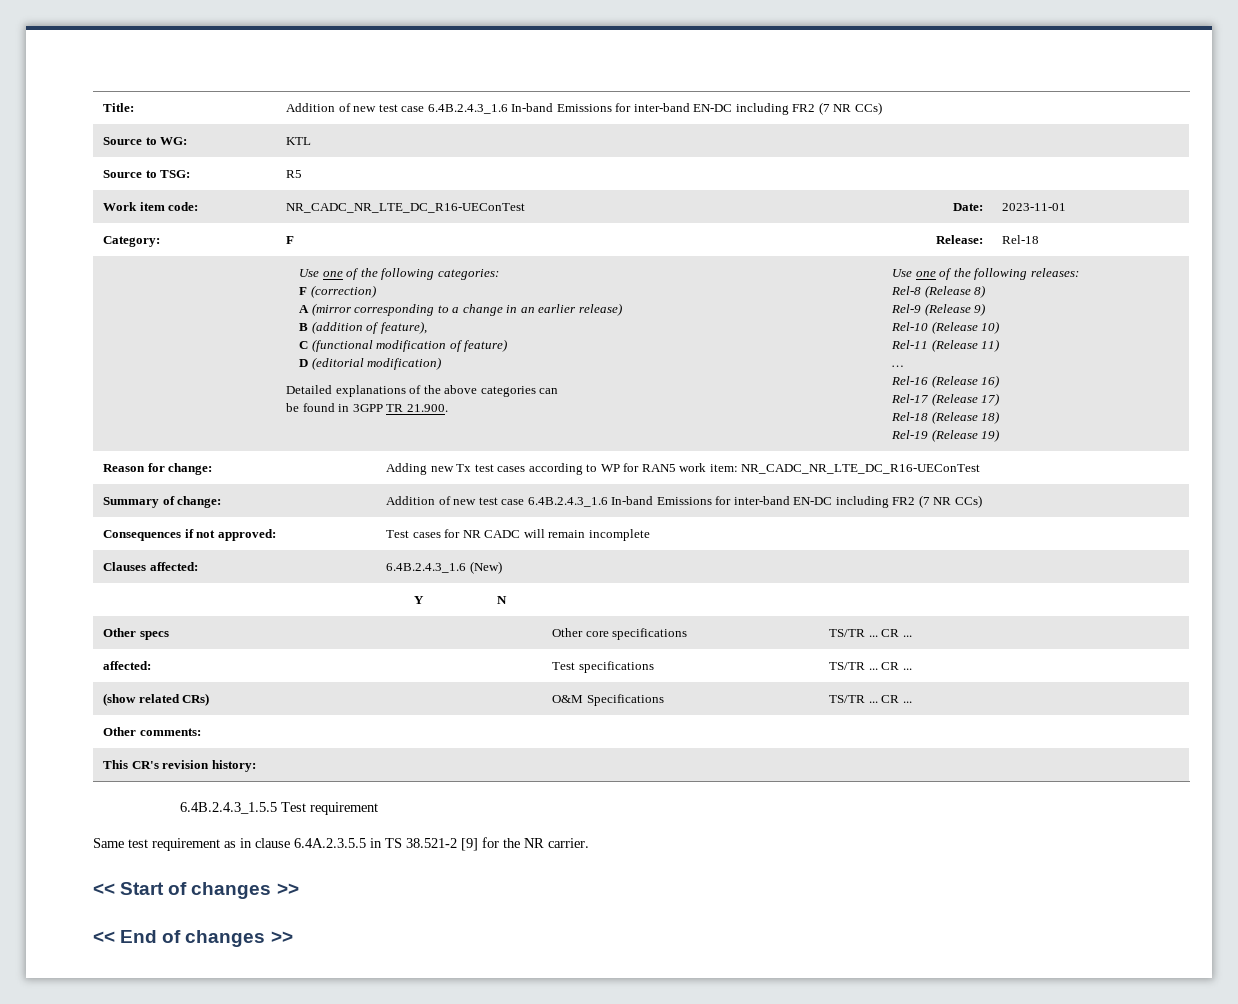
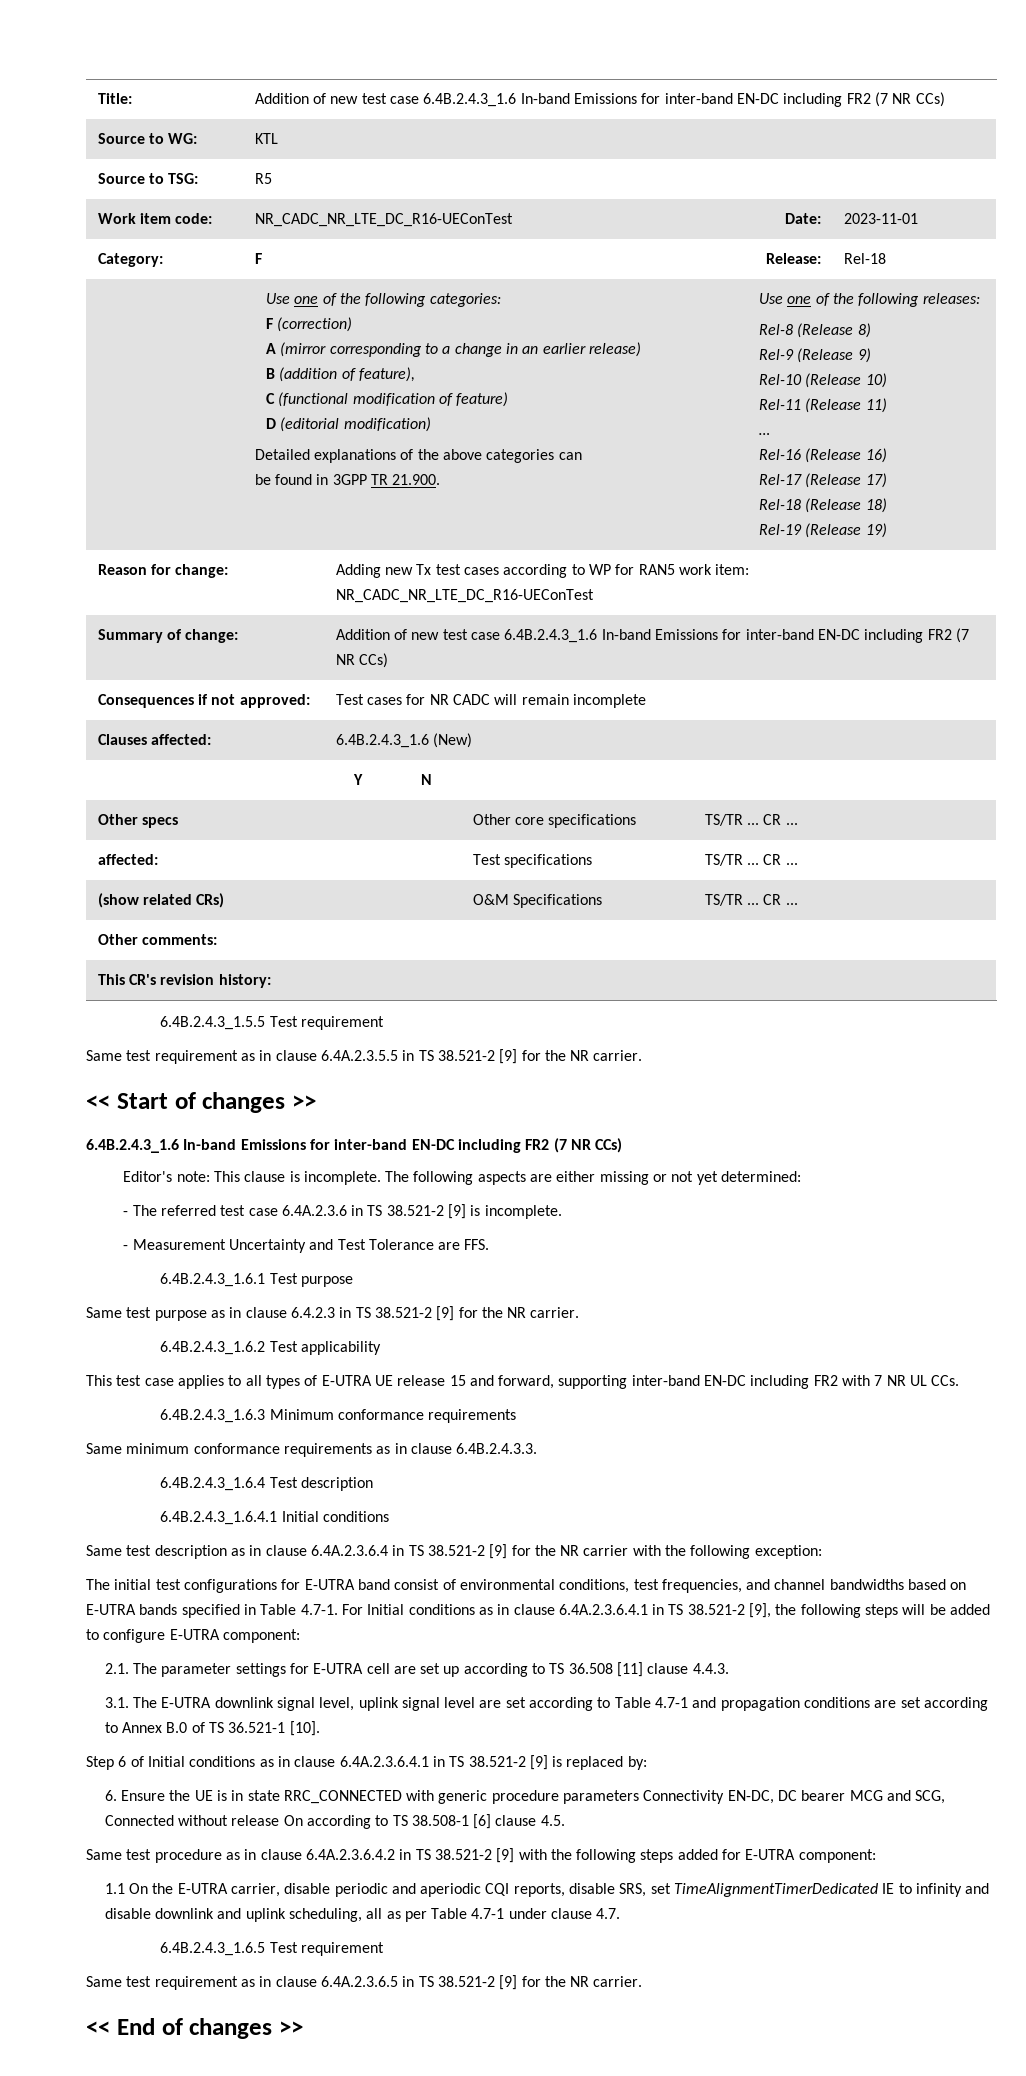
(299, 889) none -> [86,1138,623,1153] [123,1171,802,1185] [123,1204,562,1219] [123,1239,490,1253] [160,1273,354,1287] [86,1306,580,1321] [160,1341,382,1355] [86,1375,960,1389] [160,1409,517,1423] [86,1443,538,1457] [160,1477,374,1491] [160,1511,390,1525] [86,1544,822,1559] [86,1579,967,1593] [86,1603,991,1618] [86,1629,300,1643] [104,1662,729,1677] [104,1697,989,1711] [104,1721,320,1736] [86,1755,647,1770] [104,1790,946,1804] [104,1814,565,1829] [86,1848,876,1863] [104,1883,990,1897] [104,1908,621,1922] [160,1942,385,1956] [86,1975,643,1990] // 6.4B.2.4.3_1.6 In-band Emissions for inter-band EN-DC including FR2 (7 NR CCs) // Editor's note: This clause is incomplete. The following aspects are either missing or not yet determined: // - The referred test case 6.4A.2.3.6 in TS 38.521-2 [9] is incomplete. // - Measurement Uncertainty and Test Tolerance are FFS. // 6.4B.2.4.3_1.6.1 Test purpose // Same test purpose as in clause 6.4.2.3 in TS 38.521-2 [9] for the NR carrier. // 6.4B.2.4.3_1.6.2 Test applicability // This test case applies to all types of E-UTRA UE release 15 and forward, supporting inter-band EN-DC including FR2 with 7 NR UL CCs. // 6.4B.2.4.3_1.6.3 Minimum conformance requirements // Same minimum conformance requirements as in clause 6.4B.2.4.3.3. // 6.4B.2.4.3_1.6.4 Test description // 6.4B.2.4.3_1.6.4.1 Initial conditions // Same test description as in clause 6.4A.2.3.6.4 in TS 38.521-2 [9] for the NR carrier with the following exception: // The initial test configurations for E-UTRA band consist of environmental conditions, test frequencies, and channel bandwidths based on E-UTRA bands specified in Table 4.7-1. For Initial conditions as in clause 6.4A.2.3.6.4.1 in TS 38.521-2 [9], the following steps will be added to configure E-UTRA component: // 2.1. The parameter settings for E-UTRA cell are set up according to TS 36.508 [11] clause 4.4.3. // 3.1. The E-UTRA downlink signal level, uplink signal level are set according to Table 4.7-1 and propagation conditions are set according to Annex B.0 of TS 36.521-1 [10]. // Step 6 of Initial conditions as in clause 6.4A.2.3.6.4.1 in TS 38.521-2 [9] is replaced by: // 6. Ensure the UE is in state RRC_CONNECTED with generic procedure parameters Connectivity EN-DC, DC bearer MCG and SCG, Connected without release On according to TS 38.508-1 [6] clause 4.5. // Same test procedure as in clause 6.4A.2.3.6.4.2 in TS 38.521-2 [9] with the following steps added for E-UTRA component: // 1.1 On the E-UTRA carrier, disable periodic and aperiodic CQI reports, disable SRS, set TimeAlignmentTimerDedicated IE to infinity and disable downlink and uplink scheduling, all as per Table 4.7-1 under clause 4.7. // 6.4B.2.4.3_1.6.5 Test requirement // Same test requirement as in clause 6.4A.2.3.6.5 in TS 38.521-2 [9] for the NR carrier.

